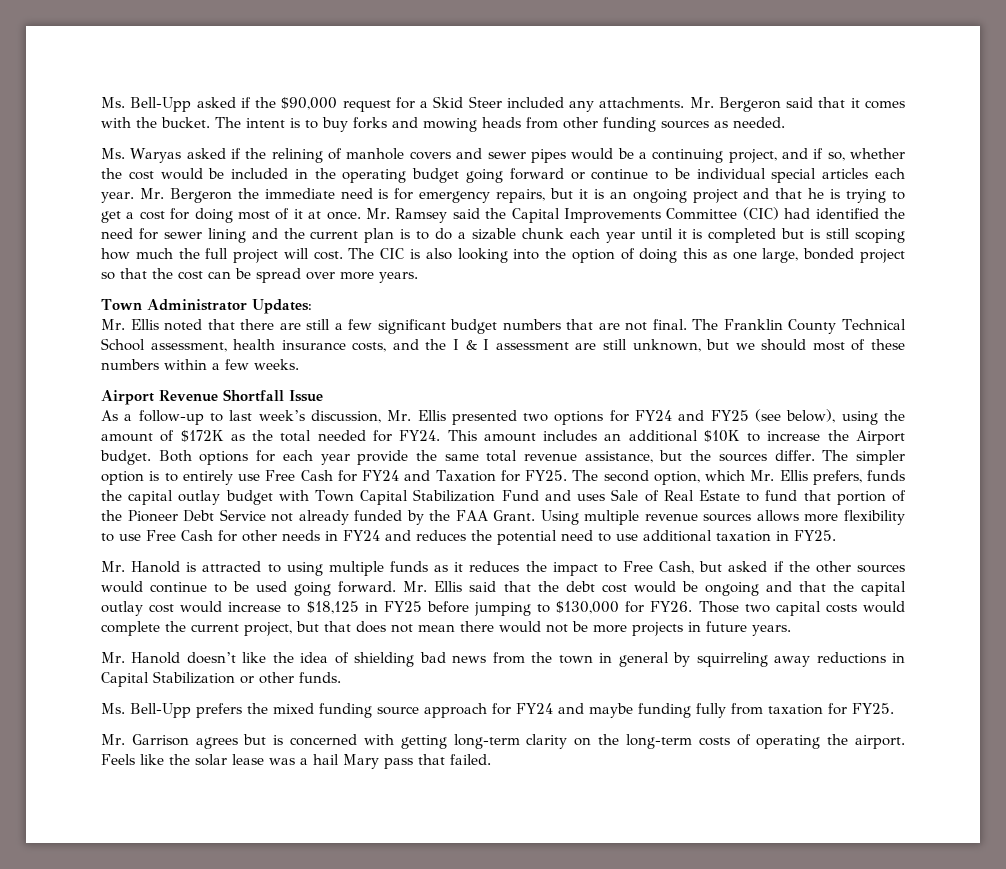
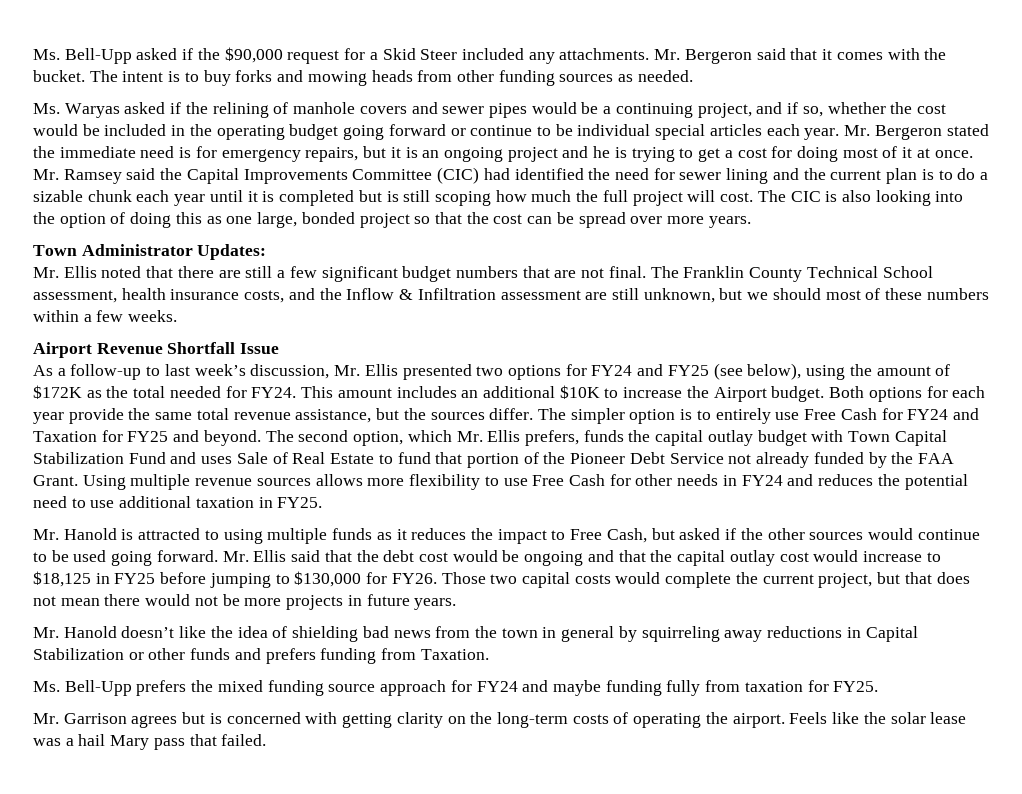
(232, 195) none -> [946,124,989,136] stated
[775,188,803,199] that -> (589, 152) none
[453,339,490,350] I & I -> [346,288,496,300] Inflow & Infiltration
[525,470,568,481] FY25. -> [127,430,261,446] FY25 and beyond.
[299,672,341,683] funds. -> [190,648,489,664] funds and prefers funding from Taxation.
[453,734,520,749] long-term -> (393, 720) none

